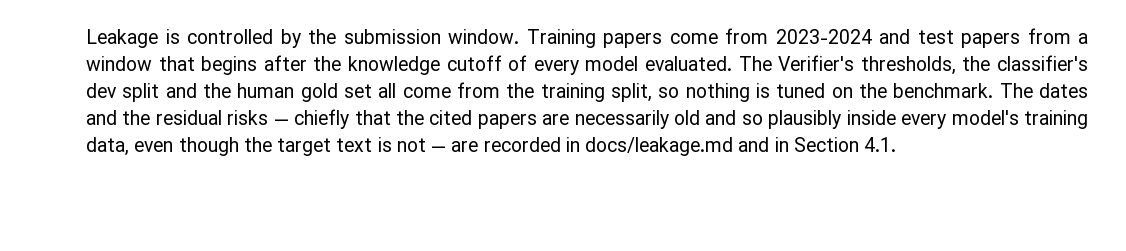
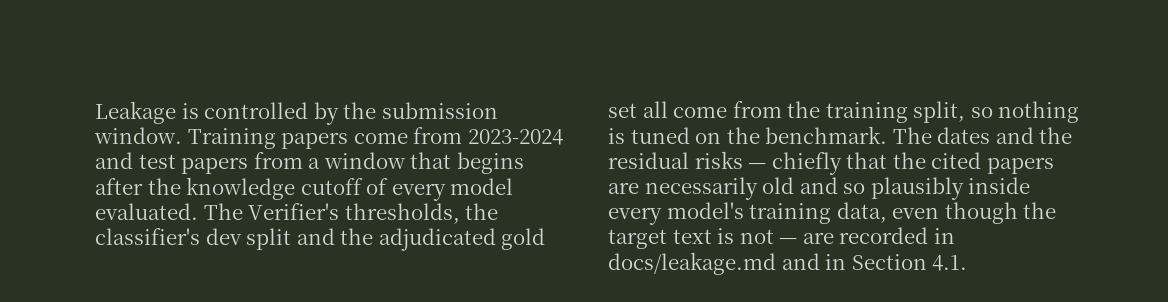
[237,83,295,98] human -> [378,228,496,251] adjudicated

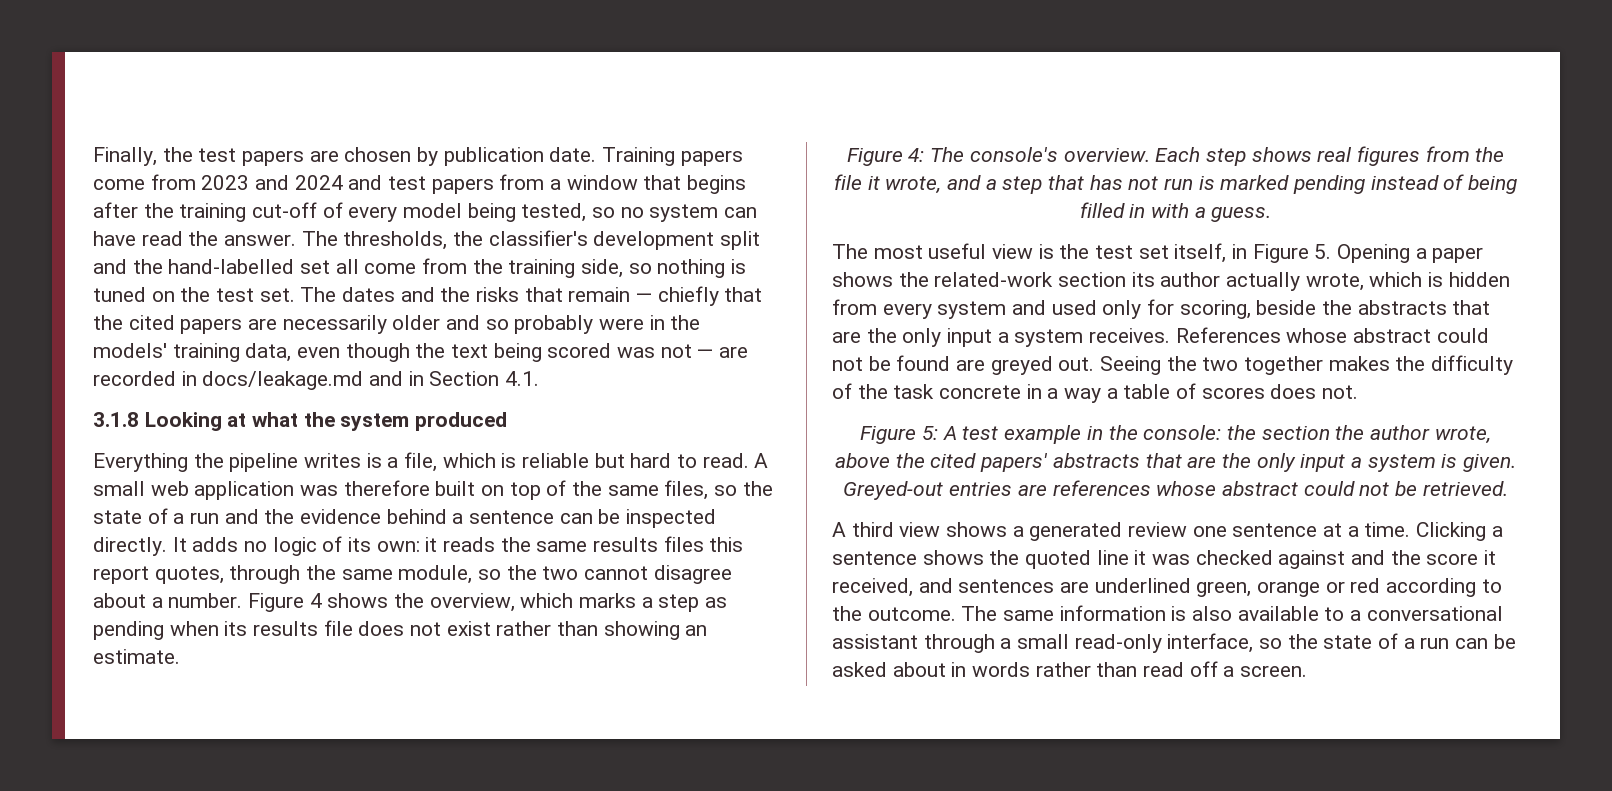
[95,101,498,125] [94,127,182,144] Leakage is controlled by the submission window. -> [93,147,597,166] Finally, the test papers are chosen by publication date.
[467,129,563,145] 2023-2024 -> [201,175,343,190] 2023 and 2024
[186,177,363,200] knowledge cutoff -> [179,202,318,222] training cut-off
[95,203,340,220] evaluated. The Verifier's -> [467,203,758,222] [93,231,338,246] being tested, so no system can have read the answer. The
[205,228,242,245] dev -> [593,231,715,250] development
[378,228,546,251] adjudicated gold -> [168,259,295,274] hand-labelled
[913,101,966,123] split, -> [581,259,624,278] side,
[765,126,888,144] benchmark. -> [216,288,295,302] test set.
[608,151,743,169] residual risks -> [476,287,631,302] risks that remain
[762,177,795,194] old -> [392,315,441,330] older
[870,177,1031,200] [608,202,744,225] plausibly inside every model's -> [514,315,701,334] [93,343,167,358] probably were in the models'
[608,228,735,249] target text is -> [451,343,656,362] text being scored was
(968, 263) none -> [93,412,508,431] [93,452,769,472] [93,480,773,500] [93,508,717,528] [93,536,744,556] [93,565,732,584] [93,593,728,612] [93,620,708,640] [93,649,180,664] [846,146,1505,166] [833,174,1518,194] [1079,202,1272,222] [832,243,1484,263] [832,272,1510,291] [832,299,1491,319] [832,327,1489,347] [832,355,1514,375] [832,383,1359,403] [860,425,1491,444] [835,453,1516,472] [843,480,1508,500] [832,522,1503,541] [832,550,1497,569] [832,578,1502,597] [832,605,1503,621] [832,633,1516,653] [832,661,1308,677] // 3.1.8 Looking at what the system produced // Everything the pipeline writes is a file, which is reliable but hard to read. A small web application was therefore built on top of the same files, so the state of a run and the evidence behind a sentence can be inspected directly. It adds no logic of its own: it reads the same results files this report quotes, through the same module, so the two cannot disagree about a number. Figure 4 shows the overview, which marks a step as pending when its results file does not exist rather than showing an estimate. // Figure 4: The console's overview. Each step shows real figures from the file it wrote, and a step that has not run is marked pending instead of being filled in with a guess. // The most useful view is the test set itself, in Figure 5. Opening a paper shows the related-work section its author actually wrote, which is hidden from every system and used only for scoring, beside the abstracts that are the only input a system receives. References whose abstract could not be found are greyed out. Seeing the two together makes the difficulty of the task concrete in a way a table of scores does not. // Figure 5: A test example in the console: the section the author wrote, above the cited papers' abstracts that are the only input a system is given. Greyed-out entries are references whose abstract could not be retrieved. // A third view shows a generated review one sentence at a time. Clicking a sentence shows the quoted line it was checked against and the score it received, and sentences are underlined green, orange or red according to the outcome. The same information is also available to a conversational assistant through a small read-only interface, so the state of a run can be asked about in words rather than read off a screen.

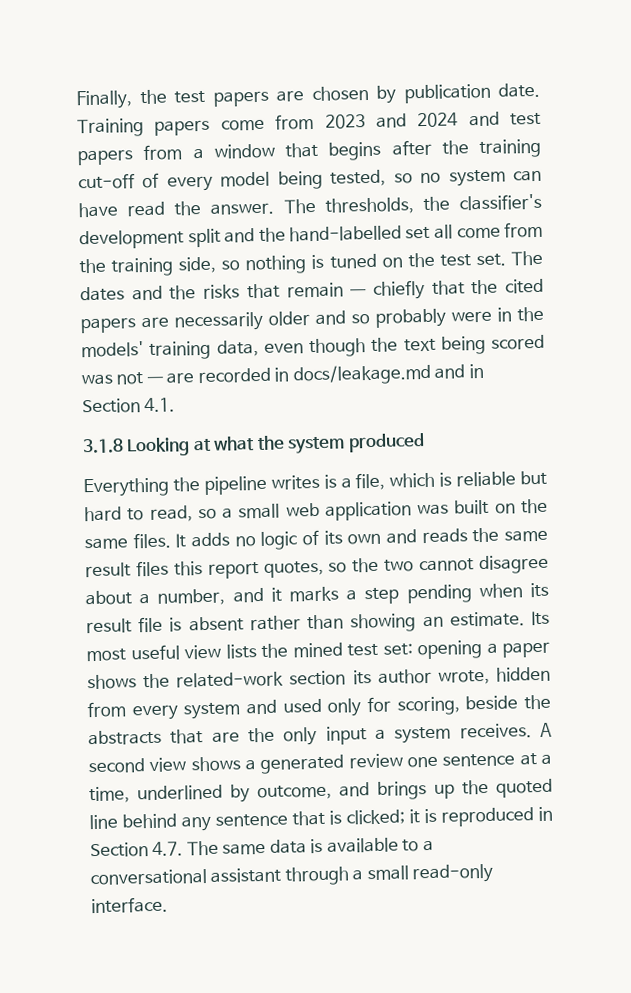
[702,453,769,468] read. A -> [149,505,234,522] read, so a
[343,480,430,496] therefore -> (450, 509) none
[509,480,773,500] [93,508,717,528] [93,537,167,556] top of the same files, so the state of a run and the evidence behind a sentence can be inspected directly. -> [520,498,548,514] [84,532,171,550] the same files.
[376,537,438,552] own: it -> [347,529,418,545] own and
[593,537,659,552] results -> [85,562,131,578] result
[229,565,473,584] through the same module, -> (324, 569) none
[168,593,574,612] number. Figure 4 shows the overview, which -> [157,587,282,606] number, and it
[705,597,728,608] as -> (400, 596) none
[253,620,491,636] results file does not exist -> [86,616,244,634] result file is absent
[846,146,1505,166] [833,174,1518,194] [1079,202,1272,222] [832,243,1411,263] // Figure 4: The console's overview. Each step shows real figures from the file it wrote, and a step that has not run is marked pending instead of being filled in with a guess. // The most useful view is the test set itself, in Figure 5. Opening -> [531,610,551,626] [86,640,482,662] Its most useful view lists the mined test set: opening
[1226,272,1444,291] actually wrote, which is -> [437,669,490,685] wrote,
[1175,327,1489,343] [832,355,1514,375] [832,383,1359,403] [860,425,1491,444] [835,453,1516,472] [843,480,1508,500] [832,522,894,537] References whose abstract could not be found are greyed out. Seeing the two together makes the difficulty of the task concrete in a way a table of scores does not. // Figure 5: A test example in the console: the section the author wrote, above the cited papers' abstracts that are the only input a system is given. Greyed-out entries are references whose abstract could not be retrieved. // A third -> [540,722,552,737] [88,758,145,774] A second
[1364,522,1503,541] [832,550,1497,569] [832,578,1502,597] [832,605,1233,621] time. Clicking a sentence shows the quoted line it was checked against and the score it received, and sentences are underlined green, orange or red according to the outcome. The same information is also -> [89,778,553,804] [89,806,553,832] [90,838,324,858] time, underlined by outcome, and brings up the quoted line behind any sentence that is clicked; it is reproduced in Section 4.7. The same data is
[1167,633,1516,653] [832,661,1308,677] interface, so the state of a run can be asked about in words rather than read off a screen. -> [91,896,168,914] interface.

